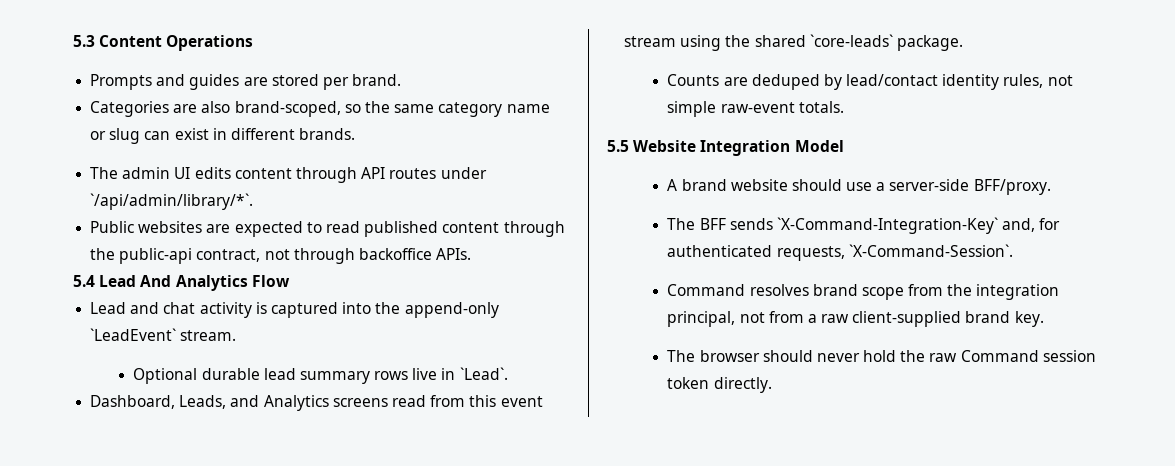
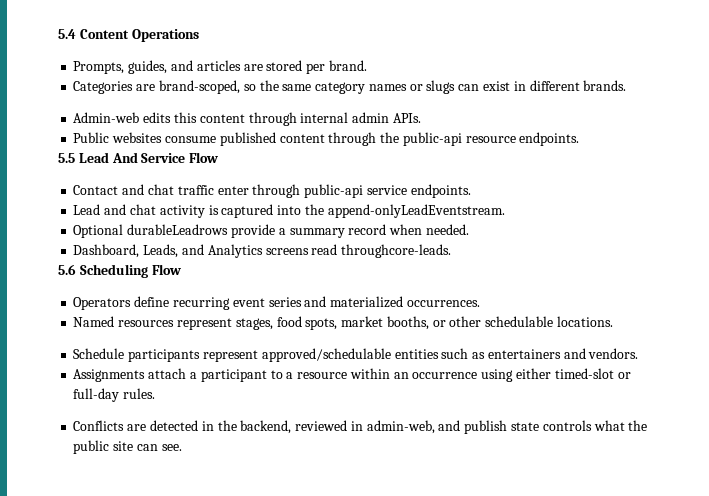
[73,35,95,47] 5.3 -> [58,29,76,39] 5.4
[90,74,240,90] Prompts and guides -> [73,60,241,74] Prompts, guides, and articles
[201,101,231,113] also -> (156, 87) none
[506,104,550,113] [90,128,141,144] name or slug -> [368,80,456,94] names or slugs
[90,167,487,183] [90,193,254,210] [90,221,360,237] The admin UI edits content through API routes under `/api/admin/library/*`. // Public websites are expected to read -> [73,112,421,126] [73,132,216,143] Admin-web edits this content through internal admin APIs. // Public websites consume
[196,248,472,264] [73,275,95,287] contract, not through backoffice APIs. // 5.4 -> [465,132,580,146] [58,153,75,163] resource endpoints. // 5.5
[175,275,290,291] Analytics Flow -> [141,152,219,163] [73,184,471,198] Service Flow // Contact and chat traffic enter through public-api service endpoints.
[404,302,499,318] [90,328,237,341] [133,367,508,384] append-only `LeadEvent` stream. // Optional durable lead summary rows live in `Lead`. -> [327,204,505,218] [73,224,469,238] append-onlyLeadEventstream. // Optional durableLeadrows provide a summary record when needed.
[430,395,543,407] [624,34,963,51] [667,74,1073,90] [667,101,844,117] [607,140,844,156] [667,179,1051,195] [667,217,1061,234] [667,244,1013,261] [667,284,1060,300] [667,311,1044,327] [667,350,1096,362] [667,377,772,393] from this event stream using the shared `core-leads` package. // Counts are deduped by lead/contact identity rules, not simple raw-event totals. // 5.5 Website Integration Model // A brand website should use a server-side BFF/proxy. // The BFF sends `X-Command-Integration-Key` and, for authenticated requests, `X-Command-Session`. // Command resolves brand scope from the integration principal, not from a raw client-supplied brand key. // The browser should never hold the raw Command session token directly. -> [341,244,452,258] [58,264,181,278] [73,296,480,310] [73,316,613,330] [73,348,639,362] [73,368,631,382] [73,388,156,402] [73,420,648,434] [73,440,182,454] throughcore-leads. // 5.6 Scheduling Flow // Operators define recurring event series and materialized occurrences. // Named resources represent stages, food spots, market booths, or other schedulable locations. // Schedule participants represent approved/schedulable entities such as entertainers and vendors. // Assignments attach a participant to a resource within an occurrence using either timed-slot or full-day rules. // Conflicts are detected in the backend, reviewed in admin-web, and publish state controls what the public site can see.

